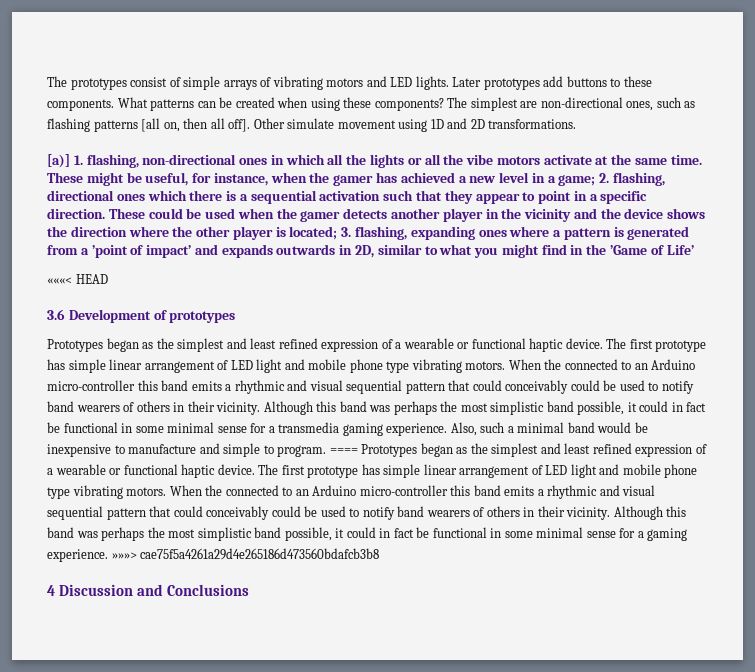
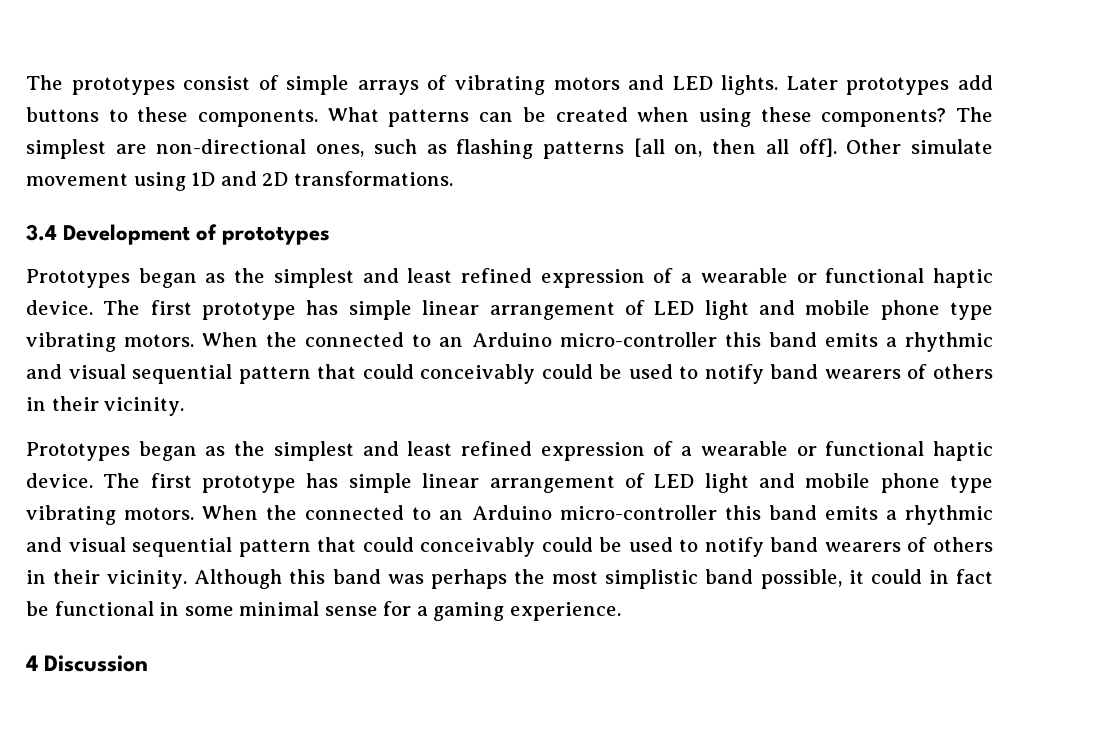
[47,154,702,168] [47,172,666,186] [47,190,648,204] [47,208,706,222] [47,226,690,240] [47,244,694,258] [47,274,108,284] [47,309,65,320] [a)] 1. flashing, non-directional ones in which all the lights or all the vibe motors activate at the same time. These might be useful, for instance, when the gamer has achieved a new level in a game; 2. flashing, directional ones which there is a sequential activation such that they appear to point in a specific direction. These could be used when the gamer detects another player in the vicinity and the device shows the direction where the other player is located; 3. flashing, expanding ones where a pattern is generated from a ’point of impact’ and expands outwards in 2D, similar to what you might find in the ’Game of Life’ // «««< HEAD // 3.6 -> [26,224,57,241] 3.4
[263,401,707,415] [47,422,648,436] [47,443,358,457] Although this band was perhaps the most simplistic band possible, it could in fact be functional in some minimal sense for a transmedia gaming experience. Also, such a minimal band would be inexpensive to manufacture and simple to program. ==== -> (185, 406) //
[111,548,380,560] »»»> cae75f5a4261a29d4e265186d473560bdafcb3b8 -> (621, 611) none
[137,584,250,596] and Conclusions -> (149, 663) none

